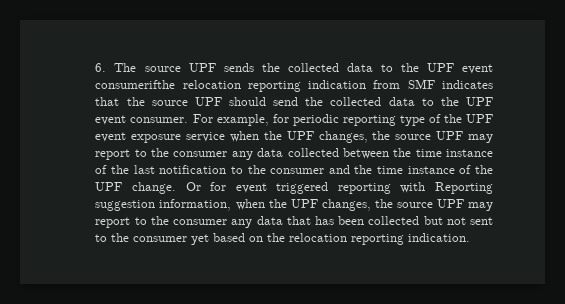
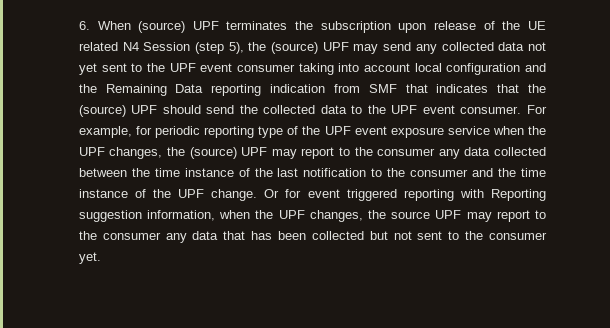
[114,63,494,74] [95,80,241,89] The source UPF sends the collected data to the UPF event consumerifthe relocation -> [97,21,546,33] [78,42,547,54] [78,63,546,75] [78,84,204,96] When (source) UPF terminates the subscription upon release of the UE related N4 Session (step 5), the (source) UPF may send any collected data not yet sent to the UPF event consumer taking into account local configuration and the Remaining Data
(435, 84) none -> [405,84,428,93] that
[151,100,188,106] source -> [78,105,126,117] (source)
[395,134,432,140] source -> [189,147,237,159] (source)
[191,233,471,245] yet based on the relocation reporting indication. -> [78,252,101,264] yet.

